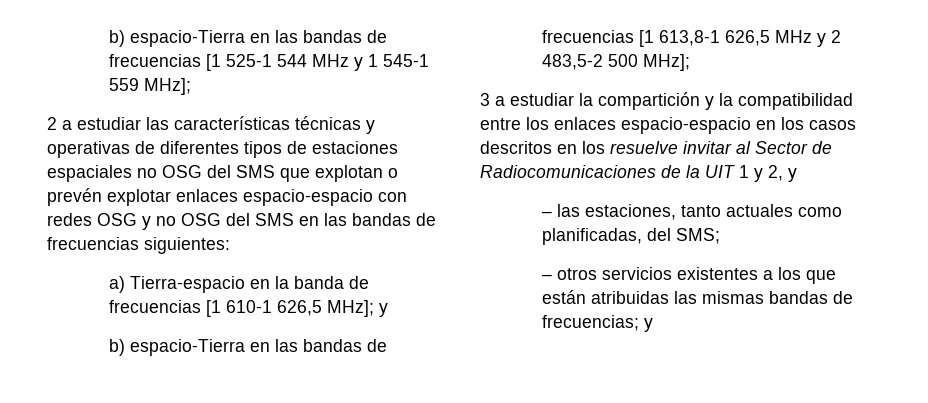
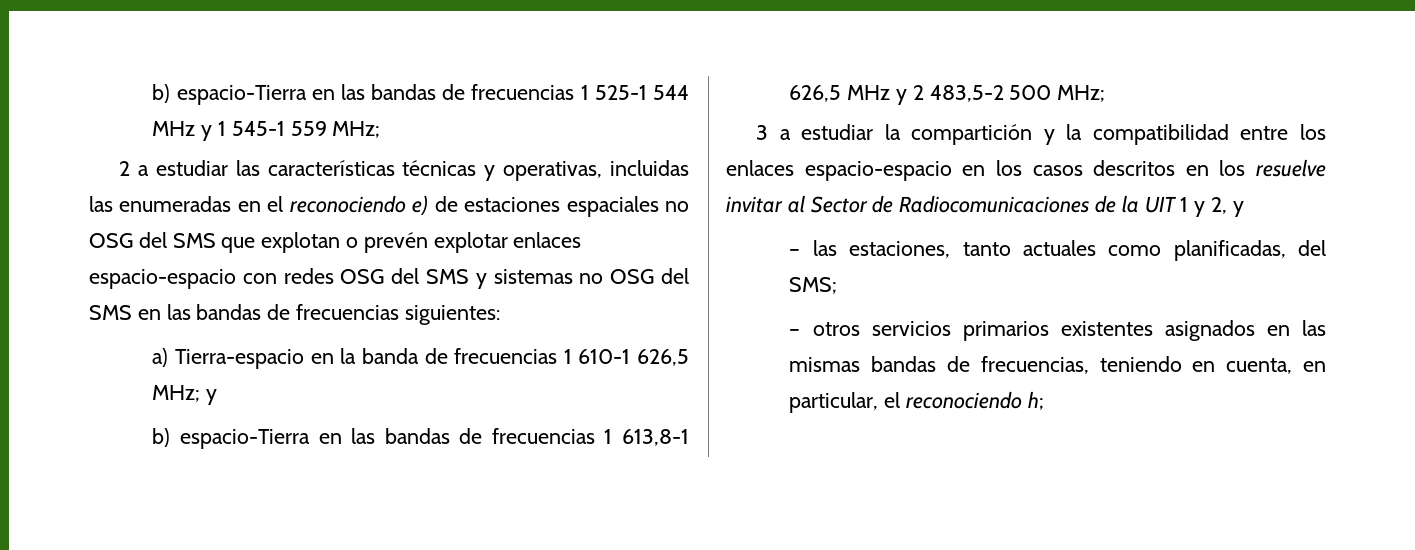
[109,30,388,47] [109,54,222,71] b) espacio-Tierra en las bandas de frecuencias [1 -> [152,84,589,105] b) espacio-Tierra en las bandas de frecuencias 1
[144,78,192,95] MHz]; -> [332,121,381,138] MHz;
[47,141,282,158] operativas de diferentes tipos -> [503,160,689,181] [89,195,429,215] operativas, incluidas las enumeradas en el reconociendo e)
[142,216,151,230] y -> [391,268,573,289] del SMS y sistemas
[206,300,222,317] [1 -> [563,349,572,364] 1
[327,300,375,317] MHz]; -> [152,385,201,402] MHz;
[639,30,655,47] [1 -> [604,429,613,444] 1
[643,54,691,71] MHz]; -> [1057,85,1106,102] MHz;
[677,267,837,284] [542,290,854,304] [542,315,654,332] existentes a los que están atribuidas las mismas bandas de frecuencias; y -> [962,320,1326,341] [789,356,1326,374] [789,391,1044,413] primarios existentes asignados en las mismas bandas de frecuencias, teniendo en cuenta, en particular, el reconociendo h;

